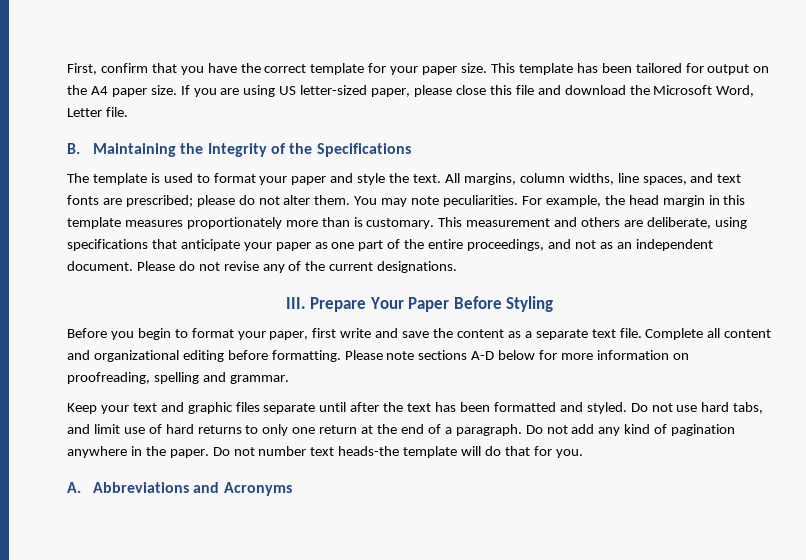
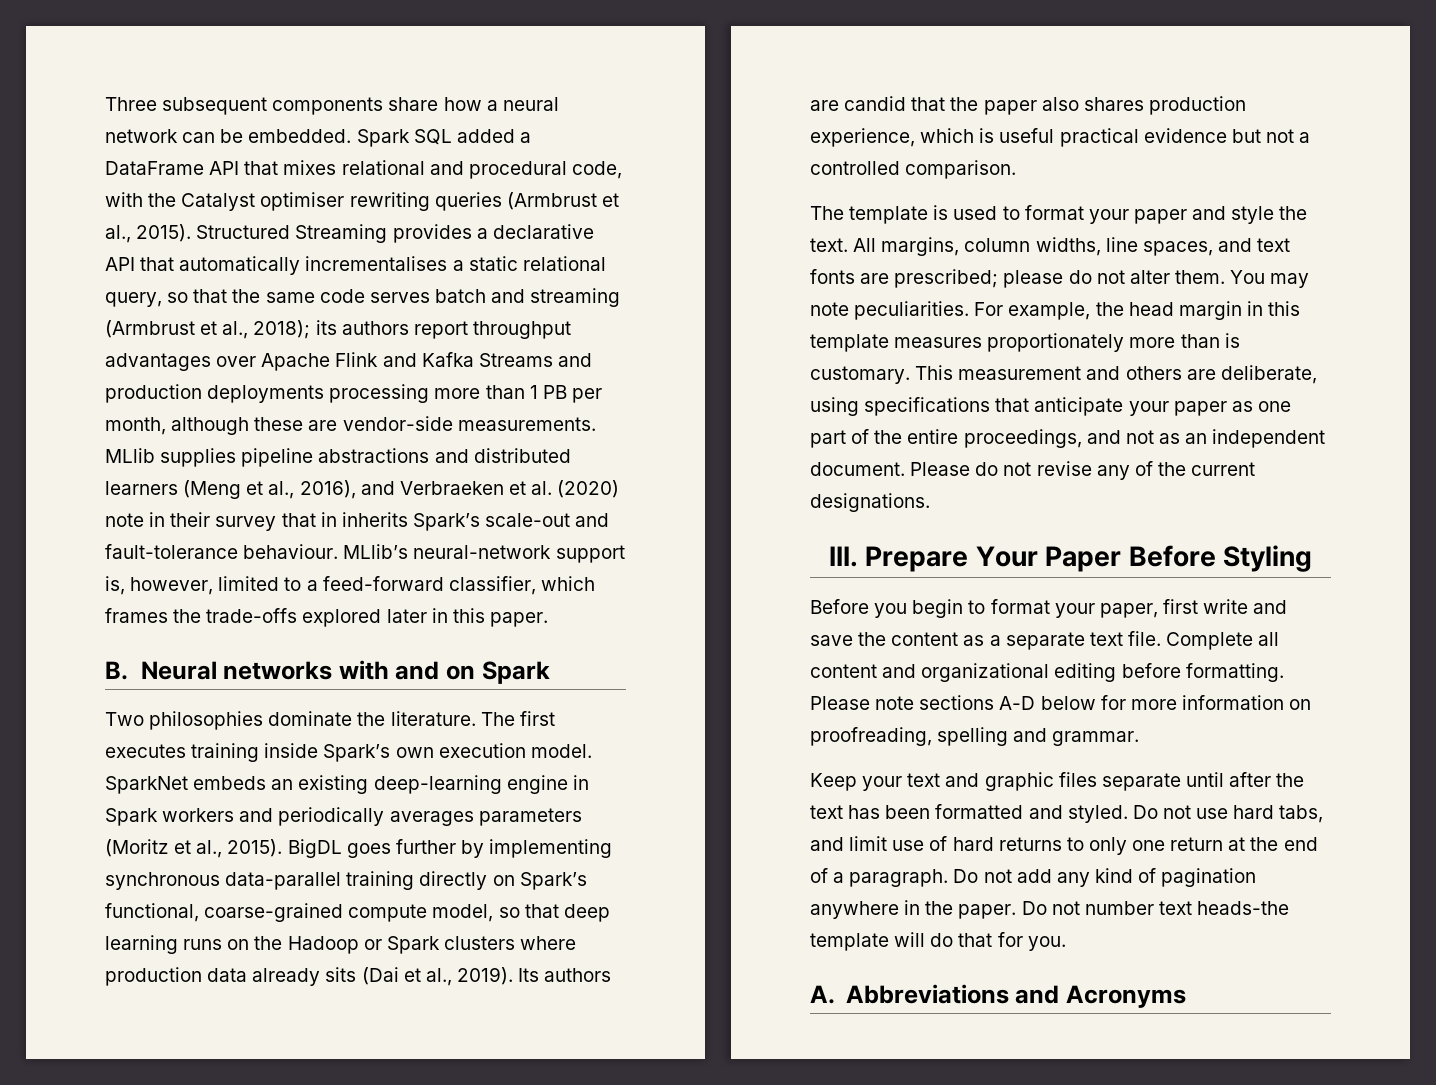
[67,63,770,75] [67,85,755,97] [67,107,128,117] [67,143,411,157] First, confirm that you have the correct template for your paper size. This template has been tailored for output on the A4 paper size. If you are using US letter-sized paper, please close this file and download the Microsoft Word, Letter file. // B. Maintaining the Integrity of the Specifications -> [105,97,559,115] [105,129,531,147] [105,160,622,179] [105,192,619,211] [105,224,594,243] [105,256,606,275] [105,288,621,307] [105,320,571,339] [105,352,592,371] [105,384,602,403] [105,416,596,435] [105,448,571,467] [105,480,620,499] [105,512,610,531] [105,544,625,563] [105,576,595,595] [105,608,548,627] [105,660,550,684] [105,711,555,730] [105,743,592,762] [105,775,589,794] [105,807,582,826] [105,839,613,858] [105,871,587,890] [105,903,610,922] [105,935,577,954] [105,967,612,986] [810,96,1246,115] [810,128,1311,147] [810,160,1017,179] Three subsequent components share how a neural network can be embedded. Spark SQL added a DataFrame API that mixes relational and procedural code, with the Catalyst optimiser rewriting queries (Armbrust et al., 2015). Structured Streaming provides a declarative API that automatically incrementalises a static relational query, so that the same code serves batch and streaming (Armbrust et al., 2018); its authors report throughput advantages over Apache Flink and Kafka Streams and production deployments processing more than 1 PB per month, although these are vendor-side measurements. MLlib supplies pipeline abstractions and distributed learners (Meng et al., 2016), and Verbraeken et al. (2020) note in their survey that in inherits Spark’s scale-out and fault-tolerance behaviour. MLlib’s neural-network support is, however, limited to a feed-forward classifier, which frames the trade-offs explored later in this paper. // B. Neural networks with and on Spark // Two philosophies dominate the literature. The first executes training inside Spark’s own execution model. SparkNet embeds an existing deep-learning engine in Spark workers and periodically averages parameters (Moritz et al., 2015). BigDL goes further by implementing synchronous data-parallel training directly on Spark’s functional, coarse-grained compute model, so that deep learning runs on the Hadoop or Spark clusters where production data already sits (Dai et al., 2019). Its authors are candid that the paper also shares production experience, which is useful practical evidence but not a controlled comparison.

